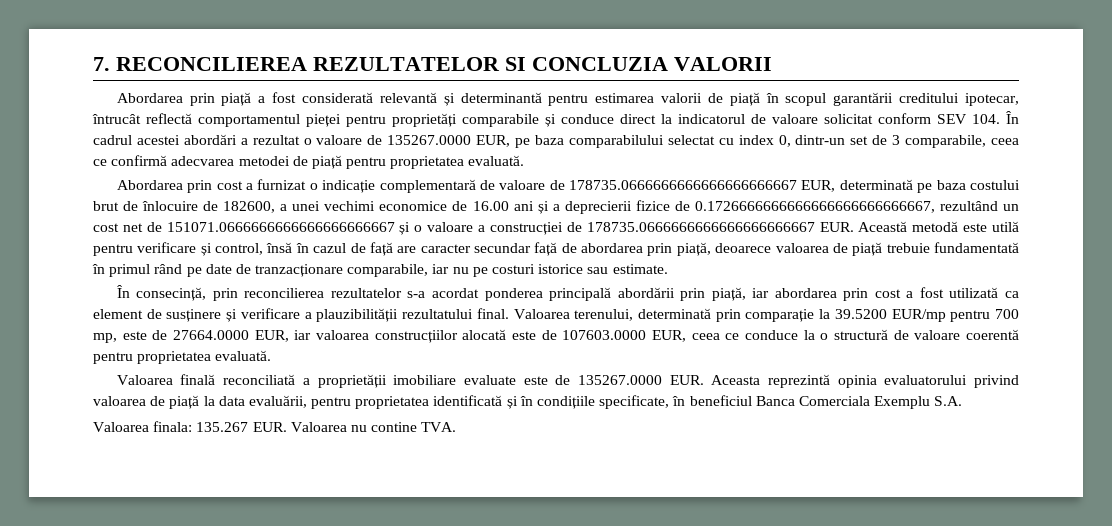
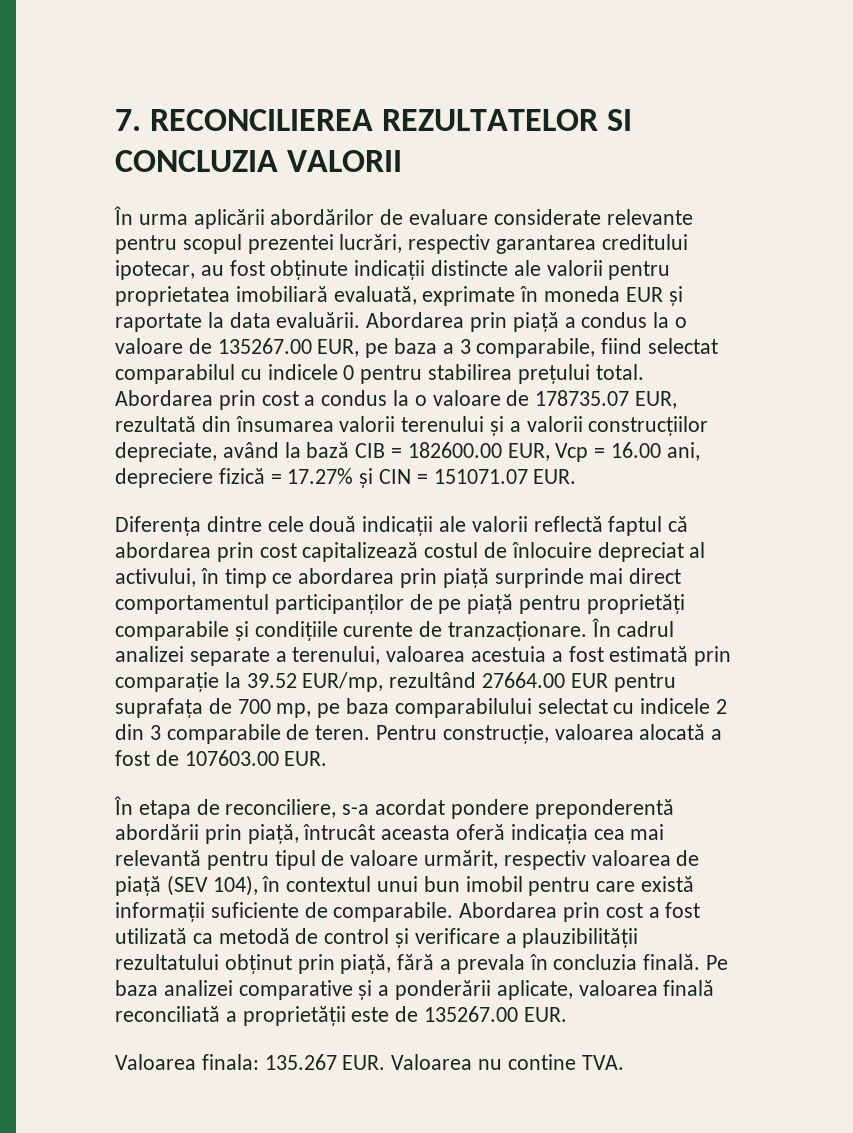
[116,92,1019,106] [92,111,1019,127] [93,134,511,147] Abordarea prin piață a fost considerată relevantă și determinantă pentru estimarea valorii de piață în scopul garantării creditului ipotecar, întrucât reflectă comportamentul pieței pentru proprietăți comparabile și conduce direct la indicatorul de valoare solicitat conform SEV 104. În cadrul acestei abordări a rezultat o valoare de 135267.0000 EUR, -> [114,206,693,229] [115,234,688,254] [115,260,671,280] [115,286,683,306] [115,312,688,332] [115,338,719,358] [115,364,644,384] [115,390,678,410] [115,416,709,436] [115,442,700,462] [115,468,577,488] [115,516,689,536] [115,542,706,562] [115,568,682,588] [115,594,685,614] [115,618,674,641] [115,646,732,666] [115,672,676,692] [115,698,312,718] În urma aplicării abordărilor de evaluare considerate relevante pentru scopul prezentei lucrări, respectiv garantarea creditului ipotecar, au fost obținute indicații distincte ale valorii pentru proprietatea imobiliară evaluată, exprimate în moneda EUR și raportate la data evaluării. Abordarea prin piață a condus la o valoare de 135267.00 EUR, pe baza a 3 comparabile, fiind selectat comparabilul cu indicele 0 pentru stabilirea prețului total. Abordarea prin cost a condus la o valoare de 178735.07 EUR, rezultată din însumarea valorii terenului și a valorii construcțiilor depreciate, având la bază CIB = 182600.00 EUR, Vcp = 16.00 ani, depreciere fizică = 17.27% și CIN = 151071.07 EUR. // Diferența dintre cele două indicații ale valorii reflectă faptul că abordarea prin cost capitalizează costul de înlocuire depreciat al activului, în timp ce abordarea prin piață surprinde mai direct comportamentul participanților de pe piață pentru proprietăți comparabile și condițiile curente de tranzacționare. În cadrul analizei separate a terenului, valoarea acestuia a fost estimată prin comparație la 39.52 EUR/mp, rezultând 27664.00 EUR pentru suprafața de 700 mp,
[738,135,1019,148] [93,155,525,169] [116,179,1021,193] [93,200,1020,214] [93,221,1020,235] [93,242,1020,256] [92,264,668,277] [116,285,837,301] index 0, dintr-un set de 3 comparabile, ceea ce confirmă adecvarea metodei de piață pentru proprietatea evaluată. // Abordarea prin cost a furnizat o indicație complementară de valoare de 178735.0666666666666666666667 EUR, determinată pe baza costului brut de înlocuire de 182600, a unei vechimi economice de 16.00 ani și a deprecierii fizice de 0.1726666666666666666666666667, rezultând un cost net de 151071.0666666666666666666667 și o valoare a construcției de 178735.0666666666666666666667 EUR. Această metodă este utilă pentru verificare și control, însă în cazul de față are caracter secundar față de abordarea prin piață, deoarece valoarea de piață trebuie fundamentată în primul rând pe date de tranzacționare comparabile, iar nu pe costuri istorice sau estimate. // În consecință, prin reconcilierea rezultatelor s-a acordat ponderea principală abordării prin piață, iar abordarea -> [640,698,728,714] [115,724,723,744] [115,750,328,766] [114,796,674,819] [115,824,665,844] [115,850,700,870] [115,875,695,896] [115,902,558,922] indicele 2 din 3 comparabile de teren. Pentru construcție, valoarea alocată a fost de 107603.00 EUR. // În etapa de reconciliere, s-a acordat pondere preponderentă abordării prin piață, întrucât aceasta oferă indicația cea mai relevantă pentru tipul de valoare urmărit, respectiv valoarea de piață (SEV 104), în contextul unui bun imobil pentru care există informații suficiente de comparabile. Abordarea
[93,309,222,322] element de susținere -> [218,928,390,944] metodă de control
[476,308,1019,322] [93,329,1019,343] [93,350,272,364] [116,375,173,385] final. Valoarea terenului, determinată prin comparație la 39.5200 EUR/mp pentru 700 mp, este de 27664.0000 EUR, iar valoarea construcțiilor alocată este de 107603.0000 EUR, ceea ce conduce la o structură de valoare coerentă pentru proprietatea evaluată. // Valoarea -> [224,954,729,974] [115,980,658,1000] obținut prin piață, fără a prevala în concluzia finală. Pe baza analizei comparative și a ponderării aplicate, valoarea
[393,374,1019,388] [93,395,963,409] imobiliare evaluate este de 135267.0000 EUR. Aceasta reprezintă opinia evaluatorului privind valoarea de piață la data evaluării, pentru proprietatea identificată și în condițiile specificate, în beneficiul Banca Comerciala Exemplu S.A. -> [351,1006,567,1022] este de 135267.00 EUR.

